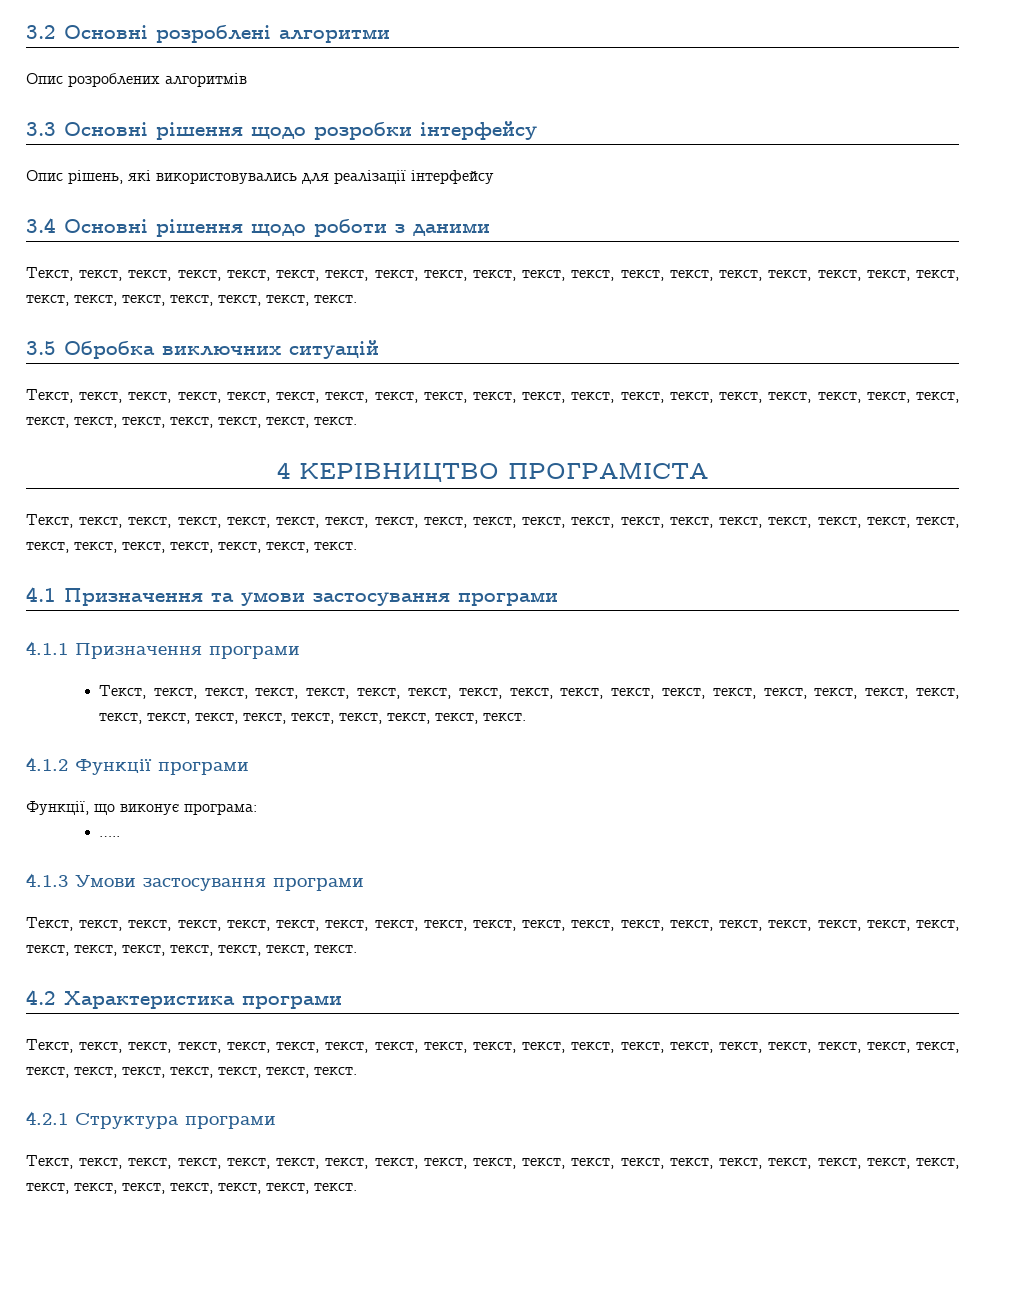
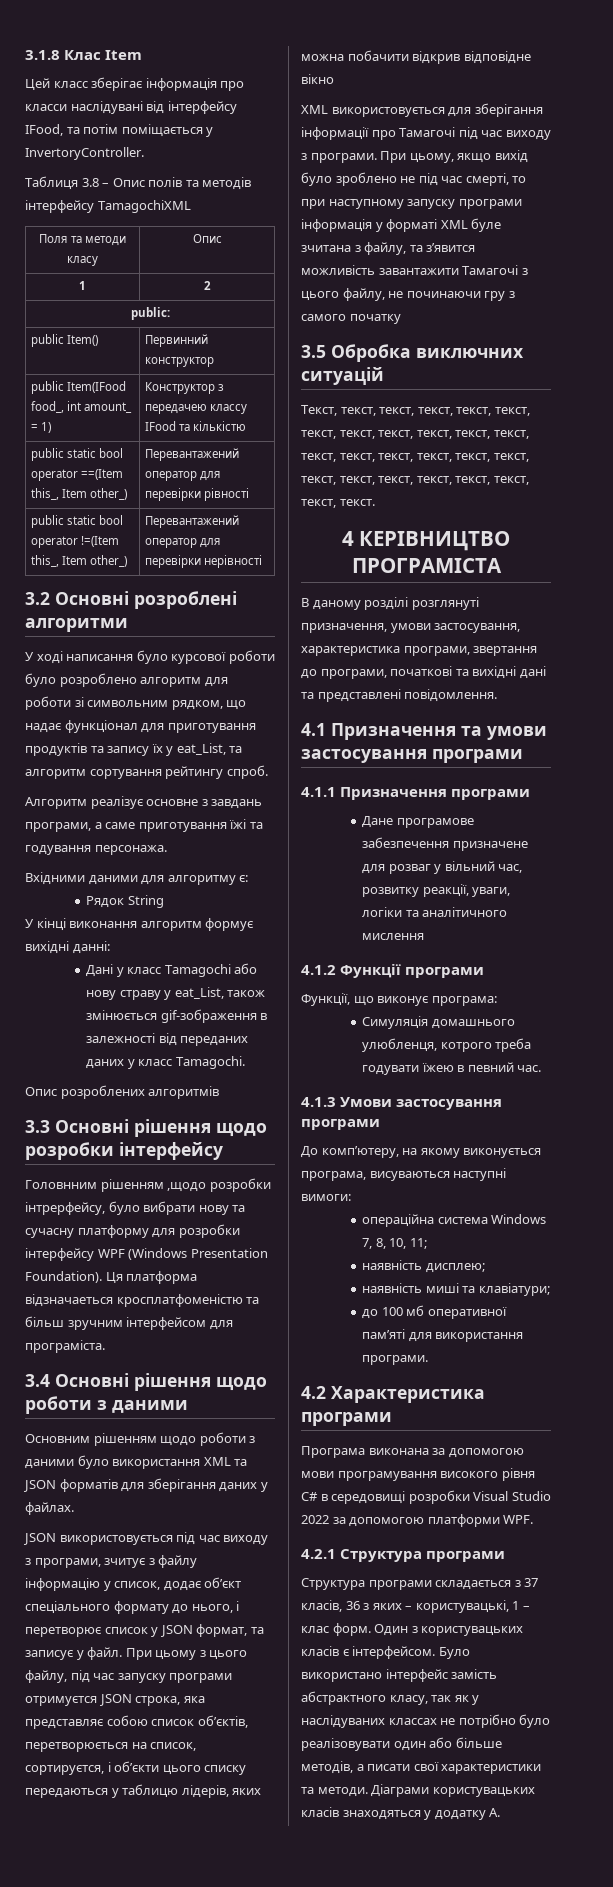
[26,25,390,43] 3.2 Основні розроблені алгоритми -> [25,50,143,60] [25,77,245,91] [25,101,237,114] [25,124,214,137] [25,147,144,160] [25,176,252,190] [25,200,191,213] [39,234,126,246] [67,256,98,266] [192,234,222,243] [79,281,86,290] [203,281,211,290] [130,307,170,320] [30,334,98,347] [144,334,208,347] [144,357,214,367] [30,381,126,394] [30,401,132,413] [30,422,51,433] [144,382,224,394] [144,404,247,414] [144,421,246,431] [30,448,123,461] [30,469,123,481] [30,488,127,500] [144,448,239,461] [144,471,220,481] [144,488,249,501] [30,515,123,528] [30,536,119,548] [30,555,127,567] [144,515,239,528] [144,538,220,548] [144,555,262,568] [25,591,237,609] [25,618,128,632] [25,650,275,664] [25,673,228,687] [25,696,247,710] [25,720,256,733] [25,743,243,756] [25,765,268,779] [25,796,263,809] [25,819,263,832] [25,845,167,855] [25,872,249,885] [86,895,164,908] [25,918,254,931] [25,941,110,954] [86,963,258,977] [86,987,266,1000] [86,1009,268,1023] [86,1033,249,1046] [86,1056,245,1069] 3.1.8 Клас Item // Цей класс зберігає інформація про класси наслідувані від інтерфейсу IFood, та потім поміщається у InvertoryController. // Таблиця 3.8 – Опис полів та методів інтерфейсу TamagochiXML // Поля та методи класу | Опис // 1 | 2 // public: // public Item() | Первинний конструктор // public Item(IFood food_, int amount_ = 1) | Конструктор з передачею классу IFood та кількістю // public static bool operator ==(Item this_, Item other_) | Перевантажений оператор для перевірки рівності // public static bool operator !=(Item this_, Item other_) | Перевантажений оператор для перевірки нерівності // 3.2 Основні розроблені алгоритми // У ході написання було курсової роботи було розроблено алгоритм для роботи зі символьним рядком, що надає функціонал для приготування продуктів та запису їх у eat_List, та алгоритм сортування рейтингу спроб. // Алгоритм реалізує основне з завдань програми, а саме приготування їжі та годування персонажа. // Вхідними даними для алгоритму є: // Рядок String // У кінці виконання алгоритм формує вихідні данні: // Дані у класс Tamagochi або нову страву у eat_List, також змінюється gif-зображення в залежності від переданих даних у класс Tamagochi.
[26,170,494,184] Опис рішень, які використовувались для реалізації інтерфейсу -> [25,1178,271,1192] [25,1201,246,1215] [25,1224,240,1238] [25,1248,268,1261] [25,1271,198,1284] [25,1294,260,1307] [25,1316,233,1330] [25,1340,105,1353] Головнним рішенням ,щодо розробки інтрерфейсу, було вибрати нову та сучасну платформу для розробки інтерфейсу WPF (Windows Presentation Foundation). Ця платформа відзначаеться кросплатфоменістю та більш зручним інтерфейсом для програміста.
[26,267,959,281] [26,295,357,306] Текст, текст, текст, текст, текст, текст, текст, текст, текст, текст, текст, текст, текст, текст, текст, текст, текст, текст, текст, текст, текст, текст, текст, текст, текст, текст. -> [25,1432,256,1446] [25,1455,248,1469] [23,1478,268,1492] [25,1502,74,1515] [23,1532,269,1545] [25,1555,198,1568] [25,1577,242,1591] [25,1601,240,1614] [25,1624,264,1637] [25,1647,248,1660] [25,1670,233,1683] [25,1694,205,1706] [25,1715,248,1729] [25,1742,197,1752] [25,1761,247,1775] [25,1784,262,1798] [301,50,531,64] [301,74,334,84] [301,103,543,117] [301,127,551,140] [301,150,528,163] [301,172,527,186] [301,199,522,209] [301,218,502,232] [301,242,476,255] [301,265,528,275] [301,288,515,301] [301,314,401,324] Основним рішенням щодо роботи з даними було використання XML та JSON форматів для зберігання даних у файлах. // JSON використовується під час виходу з програми, зчитує з файлу інформацію у список, додає об’єкт спеціального формату до нього, і перетворює список у JSON формат, та записує у файл. При цьому з цього файлу, під час запуску програми отримуєтся JSON строка, яка представляє собою список об’єктів, перетворюється на список, сортируєтся, і об’єкти цього списку передаються у таблицю лідерів, яких можна побачити відкрив відповідне вікно // XML використовується для зберігання інформації про Тамагочі під час виходу з програми. При цьому, якщо вихід було зроблено не під час смерті, то при наступному запуску програми інформація у форматі XML буле зчитана з файлу, та з’явится можливість завантажити Тамагочі з цього файлу, не починаючи гру з самого початку
[26,514,959,528] [26,542,357,553] Текст, текст, текст, текст, текст, текст, текст, текст, текст, текст, текст, текст, текст, текст, текст, текст, текст, текст, текст, текст, текст, текст, текст, текст, текст, текст. -> [301,597,479,610] [301,623,521,633] [301,646,538,656] [301,666,546,679] [301,689,498,702] В даному розділі розглянуті призначення, умови застосування, характеристика програми, звертання до програми, початкові та вихідні дані та представлені повідомлення.
[98,685,959,699] [98,713,526,724] Текст, текст, текст, текст, текст, текст, текст, текст, текст, текст, текст, текст, текст, текст, текст, текст, текст, текст, текст, текст, текст, текст, текст, текст, текст, текст. -> [362,816,474,828] [362,837,528,851] [362,861,523,874] [362,884,511,897] [362,907,508,917] [362,933,425,940] Дане програмове забезпечення призначене для розваг у вільний час, розвитку реакції, уваги, логіки та аналітичного мислення
[98,836,120,837] [26,873,364,891] [26,917,959,931] [26,945,357,956] [26,990,342,1009] [26,1039,959,1053] [26,1067,357,1078] [26,1111,276,1129] [26,1155,959,1169] [26,1183,357,1194] ….. // 4.1.3 Умови застосування програми // Текст, текст, текст, текст, текст, текст, текст, текст, текст, текст, текст, текст, текст, текст, текст, текст, текст, текст, текст, текст, текст, текст, текст, текст, текст, текст. // 4.2 Характеристика програми // Текст, текст, текст, текст, текст, текст, текст, текст, текст, текст, текст, текст, текст, текст, текст, текст, текст, текст, текст, текст, текст, текст, текст, текст, текст, текст. // 4.2.1 Структура програми // Текст, текст, текст, текст, текст, текст, текст, текст, текст, текст, текст, текст, текст, текст, текст, текст, текст, текст, текст, текст, текст, текст, текст, текст, текст, текст. -> [362,1016,515,1029] [362,1038,532,1052] [362,1062,542,1075] [301,1097,503,1110] [301,1119,380,1130] [301,1146,542,1158] [301,1168,507,1181] [301,1194,351,1201] [362,1214,547,1227] [362,1238,427,1249] [362,1260,485,1273] [362,1283,550,1296] [362,1305,507,1319] [362,1329,524,1342] [362,1355,429,1365] [301,1386,485,1403] [301,1412,392,1426] [301,1446,524,1458] [301,1468,535,1481] [301,1490,551,1504] [301,1514,534,1527] [301,1549,506,1562] [301,1578,539,1590] [301,1600,530,1613] [301,1623,524,1636] [301,1646,470,1659] [301,1669,498,1682] [301,1691,480,1705] [301,1714,551,1728] [301,1737,502,1751] [301,1761,542,1774] [301,1784,535,1797] [301,1807,501,1820] Симуляція домашнього улюбленця, котрого треба годувати їжею в певний час. // 4.1.3 Умови застосування програми // До комп’ютеру, на якому виконується програма, висуваються наступні вимоги: // операційна система Windows 7, 8, 10, 11; // наявність дисплею; // наявність миші та клавіатури; // до 100 мб оперативної пам’яті для використання програми. // 4.2 Характеристика програми // Програма виконана за допомогою мови програмування високого рівня С# в середовищі розробки Visual Studio 2022 за допомогою платформи WPF. // 4.2.1 Структура програми // Структура програми складається з 37 класів, 36 з яких – користувацькі, 1 – клас форм. Один з користувацьких класів є інтерфейсом. Було використано інтерфейс замість абстрактного класу, так як у наслідуваних классах не потрібно було реалізовувати один або більше методів, а писати свої характеристики та методи. Діаграми користувацьких класів знаходяться у додатку А.

